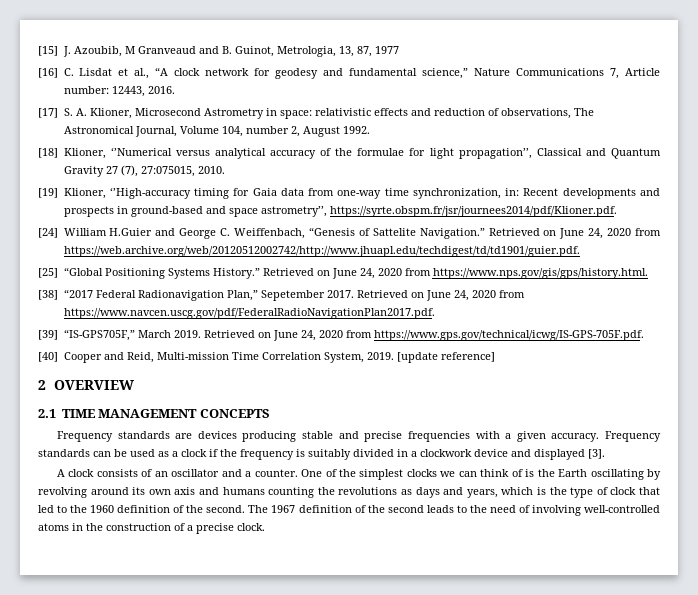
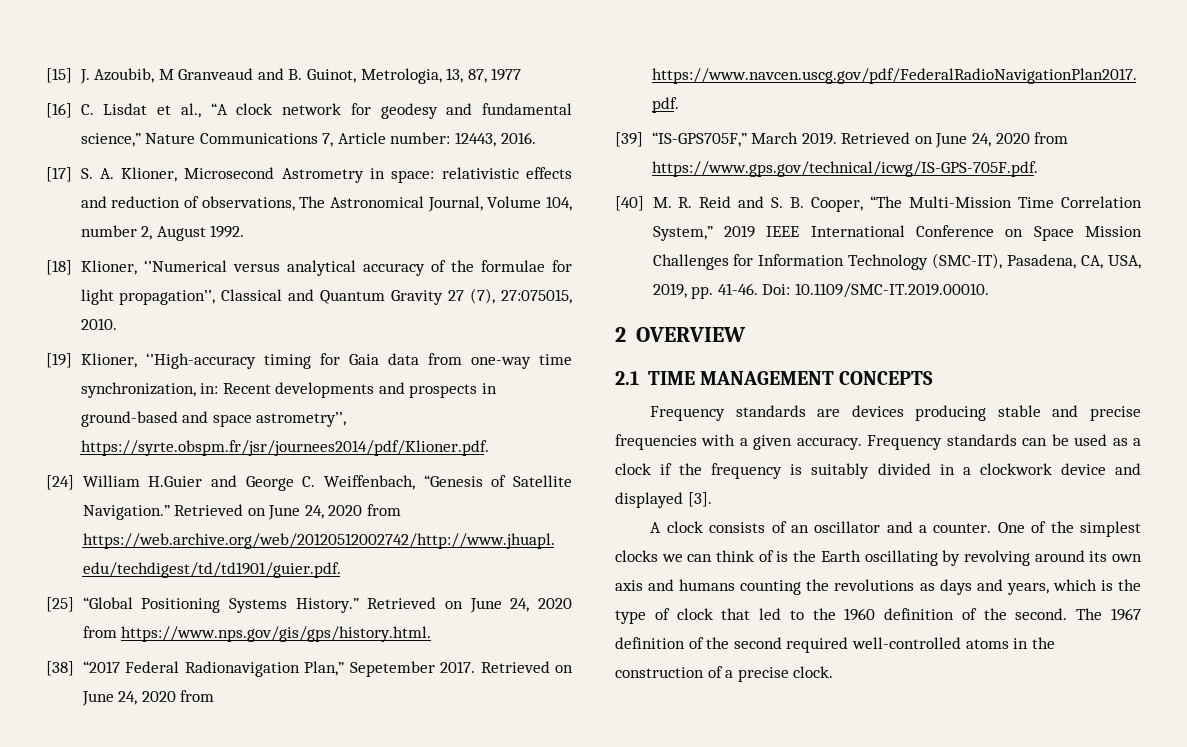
[372,228,416,236] Sattelite -> [513,475,572,487] Satellite
[63,352,495,363] Cooper and Reid, Multi-mission Time Correlation System, 2019. [update reference] -> [652,196,1142,212] [652,225,1142,241] [652,253,1141,270] [652,283,989,299] M. R. Reid and S. B. Cooper, “The Multi-Mission Time Correlation System,” 2019 IEEE International Conference on Space Mission Challenges for Information Technology (SMC-IT), Pasadena, CA, USA, 2019, pp. 41-46. Doi: 10.1109/SMC-IT.2019.00010.
[426,505,581,516] leads to the need of involving -> [786,637,849,653] required

